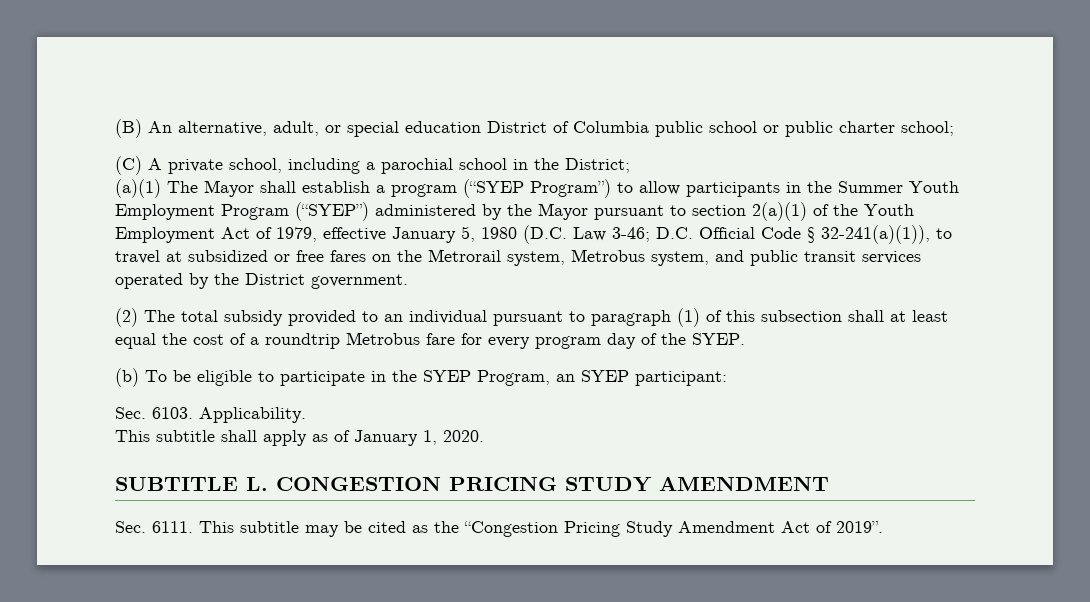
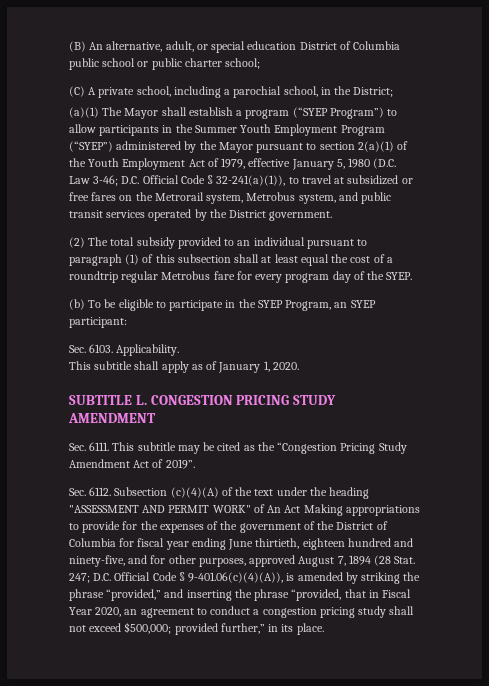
[459,158,507,170] school -> [283,86,318,97] school,
(340, 341) none -> [121,271,159,283] regular
(883, 527) none -> [69,487,370,499] [69,504,420,516] [69,521,388,533] [69,538,414,550] [69,555,416,567] [69,572,421,584] [69,589,412,601] [69,606,415,618] [69,622,324,635] // Sec. 6112. Subsection (c)(4)(A) of the text under the heading "ASSESSMENT AND PERMIT WORK" of An Act Making appropriations to provide for the expenses of the government of the District of Columbia for fiscal year ending June thirtieth, eighteen hundred and ninety-five, and for other purposes, approved August 7, 1894 (28 Stat. 247; D.C. Official Code § 9-401.06(c)(4)(A)), is amended by striking the phrase “provided,” and inserting the phrase “provided, that in Fiscal Year 2020, an agreement to conduct a congestion pricing study shall not exceed $500,000; provided further,” in its place.

